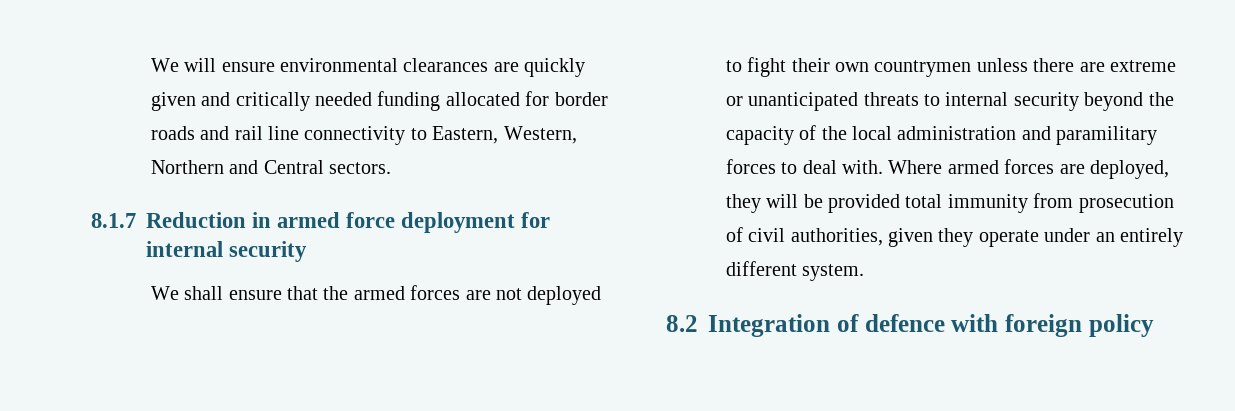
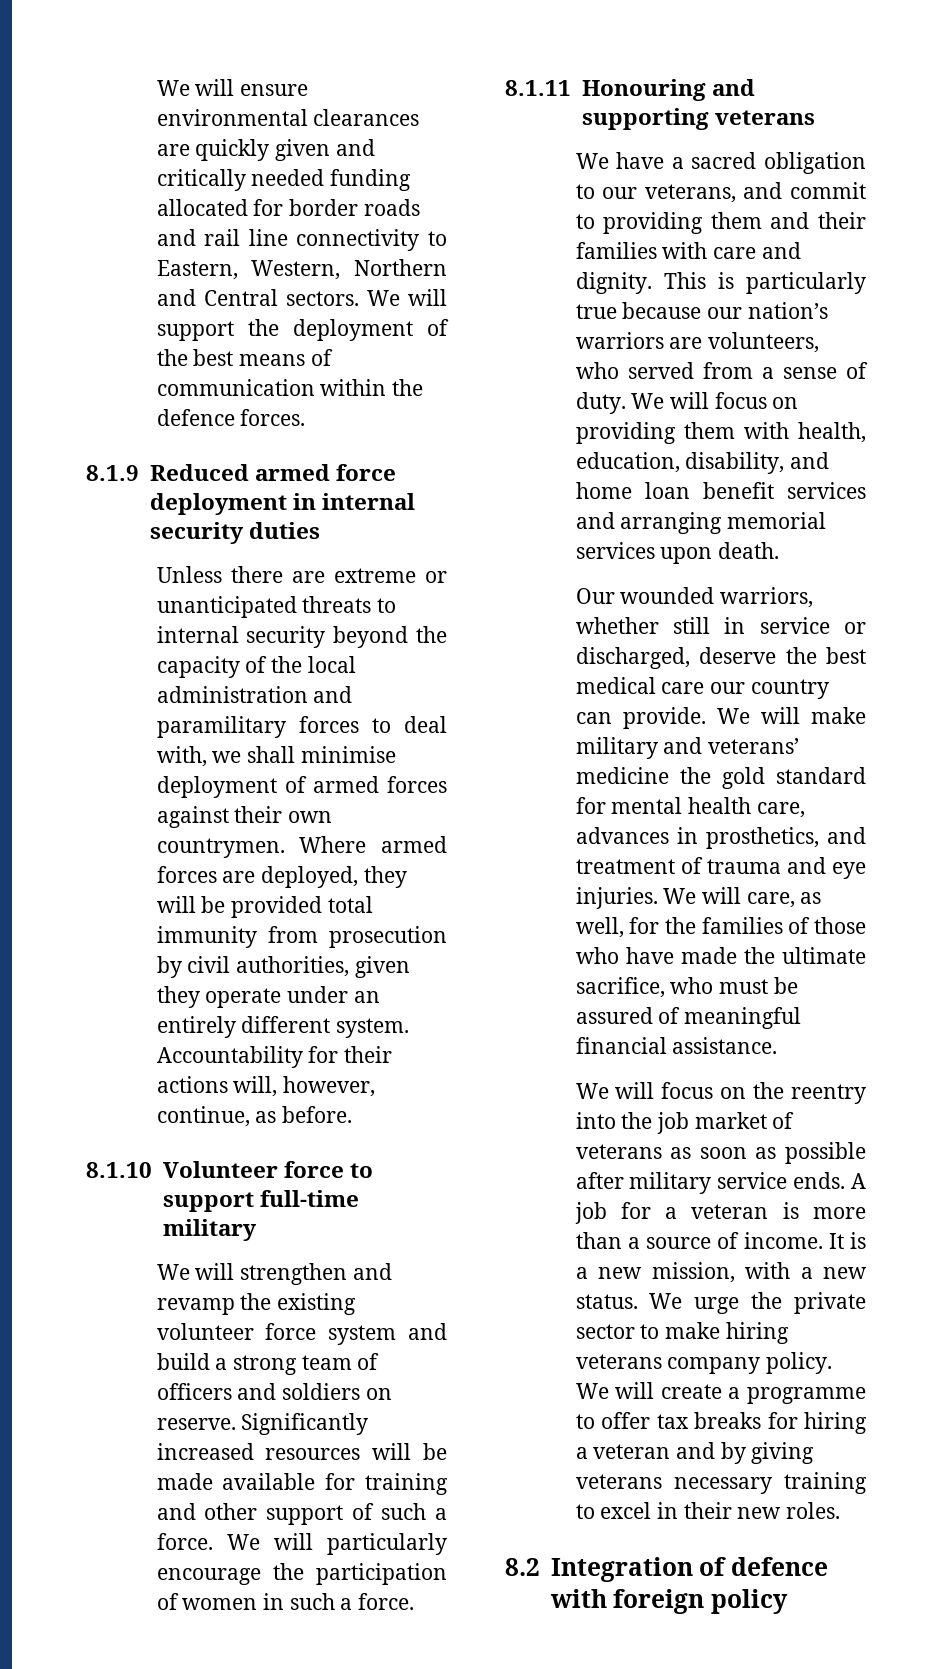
[91,212,272,228] // 8.1.7 Reduction in -> [366,289,447,306] [156,319,449,341] [156,349,333,366] [156,379,423,396] [156,409,306,426] [86,464,249,481] We will support the deployment of the best means of communication within the defence forces. // 8.1.9 Reduced
[521,212,551,228] [146,241,308,262] [150,285,602,305] [725,57,1028,77] for internal security // We shall ensure that the armed forces are not deployed to fight their own countrymen unless -> [292,493,415,510] [149,522,320,544] [156,566,222,583] in internal security duties // Unless
[842,160,884,174] with. -> [156,746,396,767] [156,776,447,798] [156,806,332,828] [156,838,285,858] with, we shall minimise deployment of armed forces against their own countrymen.
[725,227,743,242] of -> [156,956,182,978] by
(865, 272) none -> [156,1046,392,1068] [156,1076,375,1097] [156,1106,352,1127] [86,1161,373,1178] [162,1190,359,1212] [162,1219,257,1241] [156,1263,392,1285] [156,1293,356,1315] [156,1323,447,1345] [156,1353,380,1375] [156,1383,392,1400] [156,1413,369,1435] [156,1443,447,1460] [156,1473,448,1495] [156,1503,447,1525] [156,1533,447,1555] [156,1563,447,1585] [156,1593,414,1610] [505,79,755,101] [581,108,815,130] [575,152,866,174] [575,182,866,203] [575,212,866,234] [575,242,801,259] [575,272,866,294] [575,302,828,319] [575,332,819,353] [575,362,868,379] [575,392,799,414] [575,422,866,444] [575,452,829,474] [575,482,866,499] [575,512,826,534] [575,542,779,564] [575,587,813,608] [575,617,866,634] [575,647,866,669] [575,677,829,699] [575,707,866,729] [575,737,799,759] [575,767,866,789] [575,797,805,818] [575,827,866,849] [575,857,866,879] [575,887,822,909] [575,917,866,938] [575,947,866,964] [575,977,798,998] [575,1007,801,1029] [575,1037,778,1054] [575,1082,866,1104] [575,1112,795,1134] [575,1142,866,1164] [575,1172,866,1194] [574,1202,866,1224] [575,1232,866,1249] [575,1262,867,1283] [575,1292,866,1314] [575,1322,789,1344] [575,1352,832,1374] [575,1382,866,1404] [575,1412,867,1434] [575,1442,815,1464] [575,1472,867,1494] [575,1502,840,1519] Accountability for their actions will, however, continue, as before. // 8.1.10 Volunteer force to support full-time military // We will strengthen and revamp the existing volunteer force system and build a strong team of officers and soldiers on reserve. Significantly increased resources will be made available for training and other support of such a force. We will particularly encourage the participation of women in such a force. // 8.1.11 Honouring and supporting veterans // We have a sacred obligation to our veterans, and commit to providing them and their families with care and dignity. This is particularly true because our nation’s warriors are volunteers, who served from a sense of duty. We will focus on providing them with health, education, disability, and home loan benefit services and arranging memorial services upon death. // Our wounded warriors, whether still in service or discharged, deserve the best medical care our country can provide. We will make military and veterans’ medicine the gold standard for mental health care, advances in prosthetics, and treatment of trauma and eye injuries. We will care, as well, for the families of those who have made the ultimate sacrifice, who must be assured of meaningful financial assistance. // We will focus on the reentry into the job market of veterans as soon as possible after military service ends. A job for a veteran is more than a source of income. It is a new mission, with a new status. We urge the private sector to make hiring veterans company policy. We will create a programme to offer tax breaks for hiring a veteran and by giving veterans necessary training to excel in their new roles.

